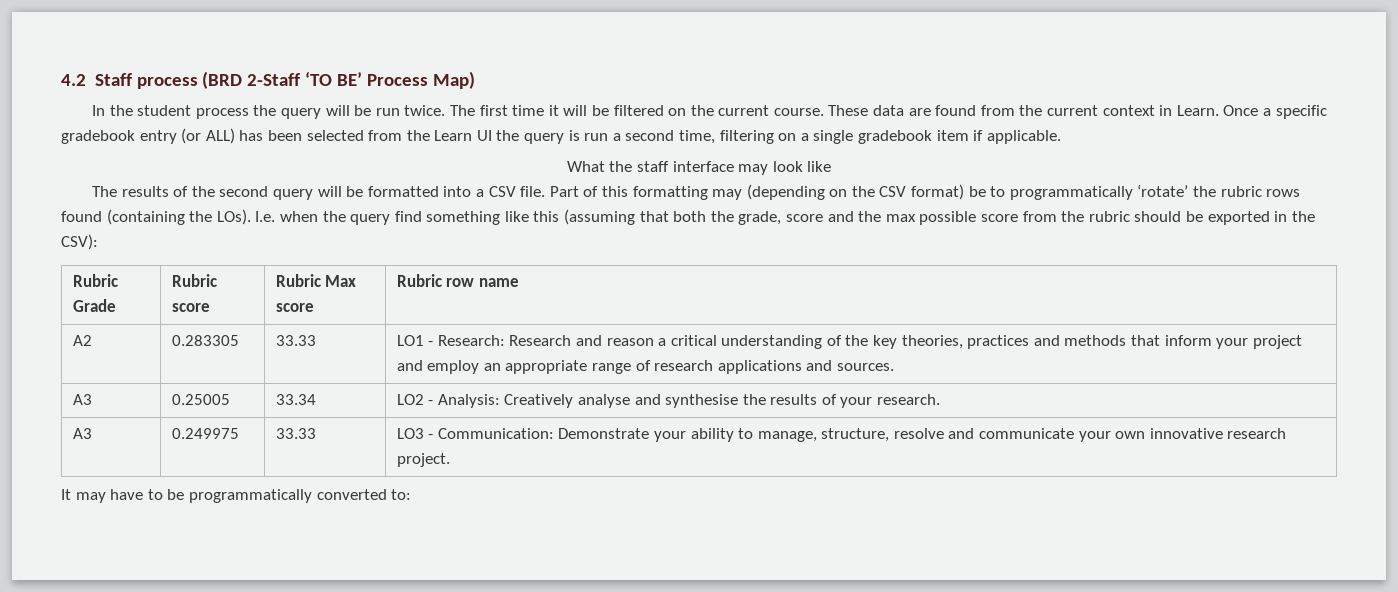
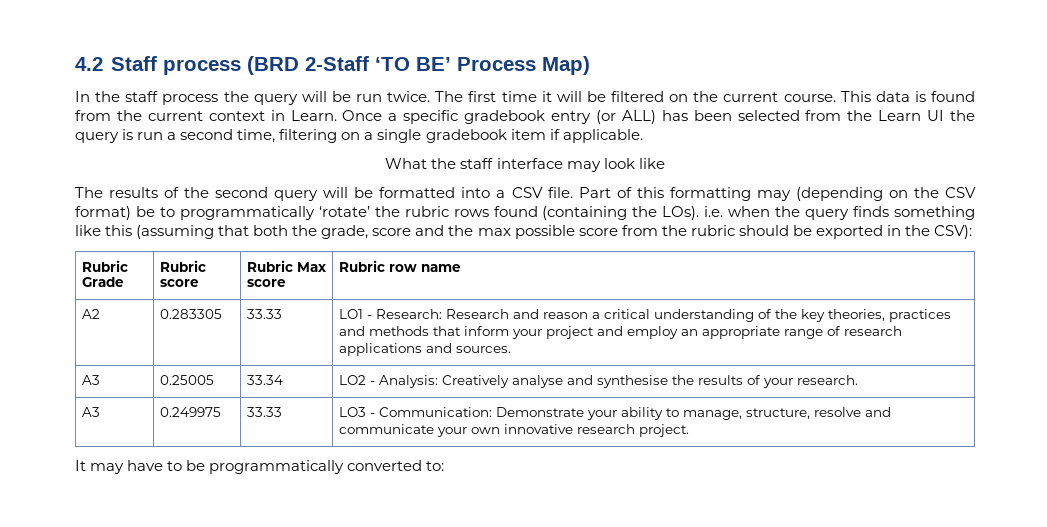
[137,105,192,116] student -> [125,91,159,102] staff
[828,105,931,116] These data are -> [840,91,926,102] This data is
[255,211,276,222] I.e. -> [704,206,724,217] i.e.
[394,211,422,222] find -> [853,206,890,217] finds

